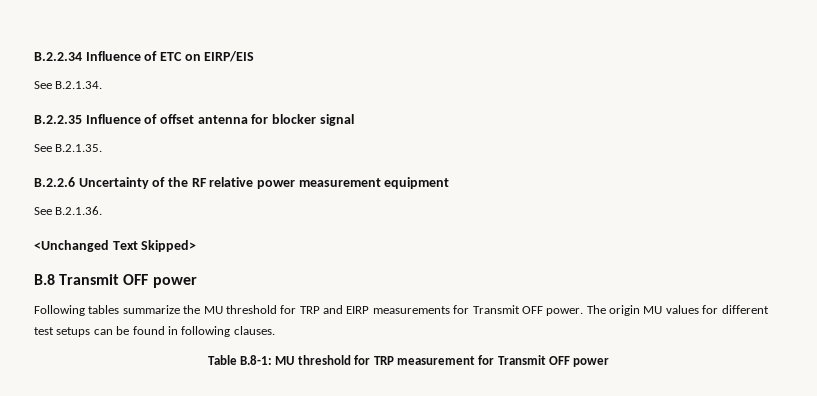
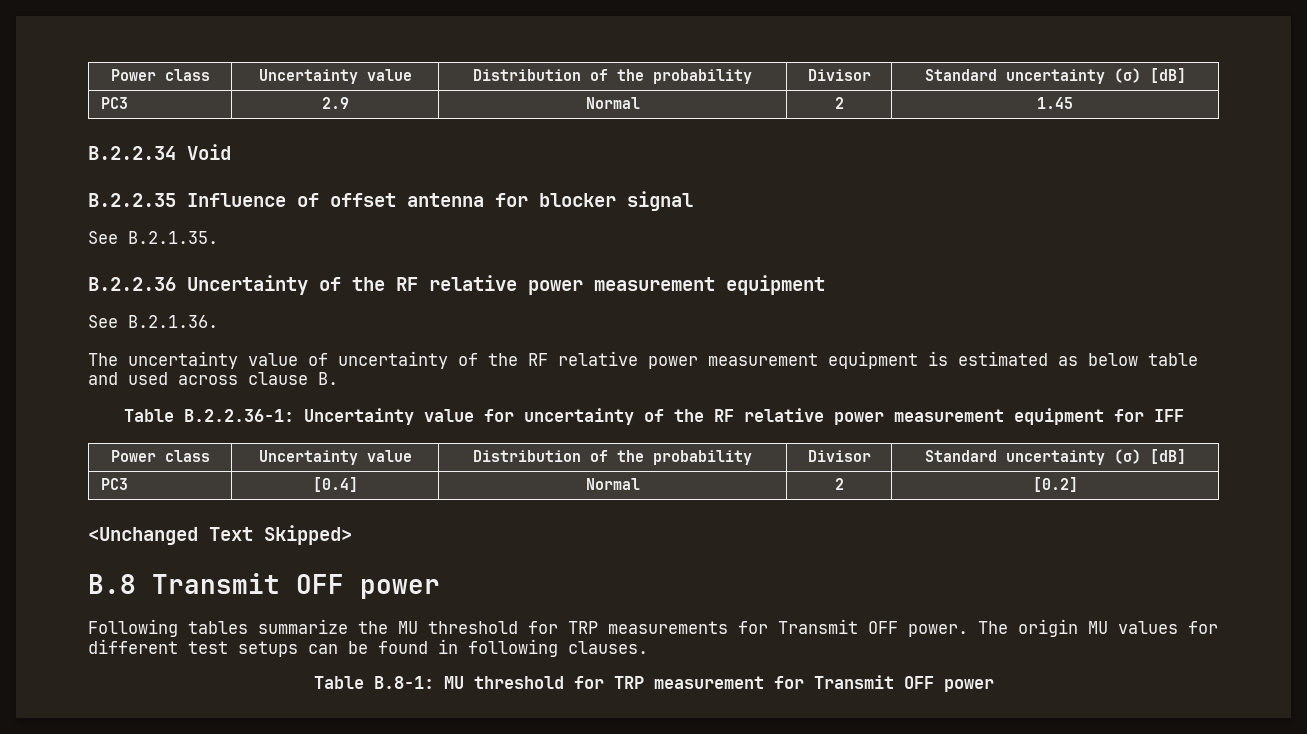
[34,51,255,62] [34,81,103,89] B.2.2.34 Influence of ETC on EIRP/EIS // See B.2.1.34. -> [110,69,210,81] [258,69,412,84] [473,69,752,84] [807,69,871,81] [924,68,1186,84] [100,97,128,109] [321,97,349,109] [585,97,640,109] [834,97,844,109] [1037,97,1073,109] [88,144,231,160] Power class | Uncertainty value | Distribution of the probability | Divisor | Standard uncertainty (σ) [dB] // PC3 | 2.9 | Normal | 2 | 1.45 // B.2.2.34 Void
[34,177,75,187] B.2.2.6 -> [88,277,176,291] B.2.2.36
(103, 210) none -> [88,351,1198,369] [88,372,338,385] [123,408,1184,425] [110,450,210,462] [258,450,412,465] [473,450,752,465] [807,450,871,462] [924,449,1186,465] [100,478,128,490] [312,477,358,492] [585,478,640,490] [834,478,844,490] [1032,477,1078,492] // The uncertainty value of uncertainty of the RF relative power measurement equipment is estimated as below table and used across clause B. // Table B.2.2.36-1: Uncertainty value for uncertainty of the RF relative power measurement equipment for IFF // Power class | Uncertainty value | Distribution of the probability | Divisor | Standard uncertainty (σ) [dB] // PC3 | [0.4] | Normal | 2 | [0.2]
[323,305,370,314] and EIRP -> (598, 627) none

